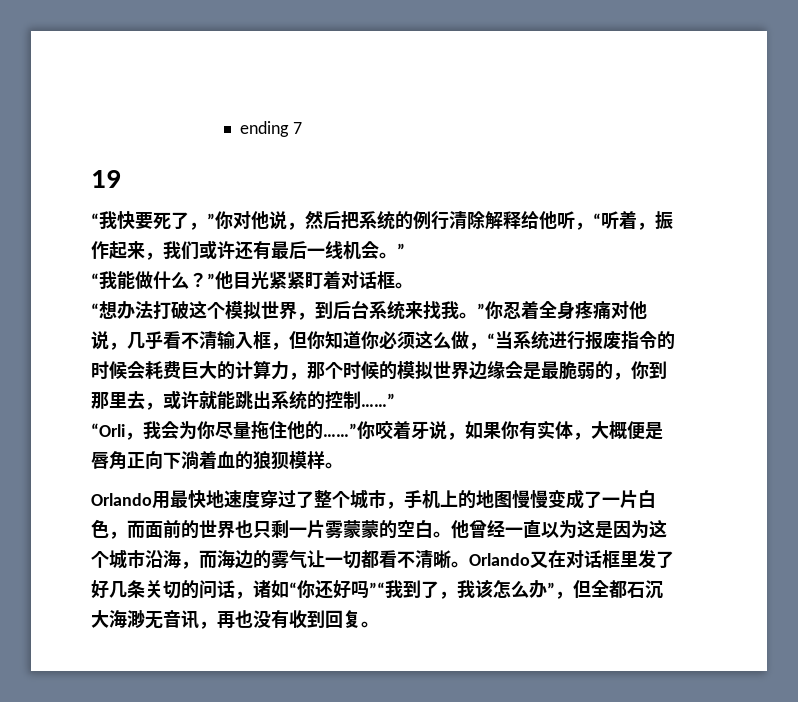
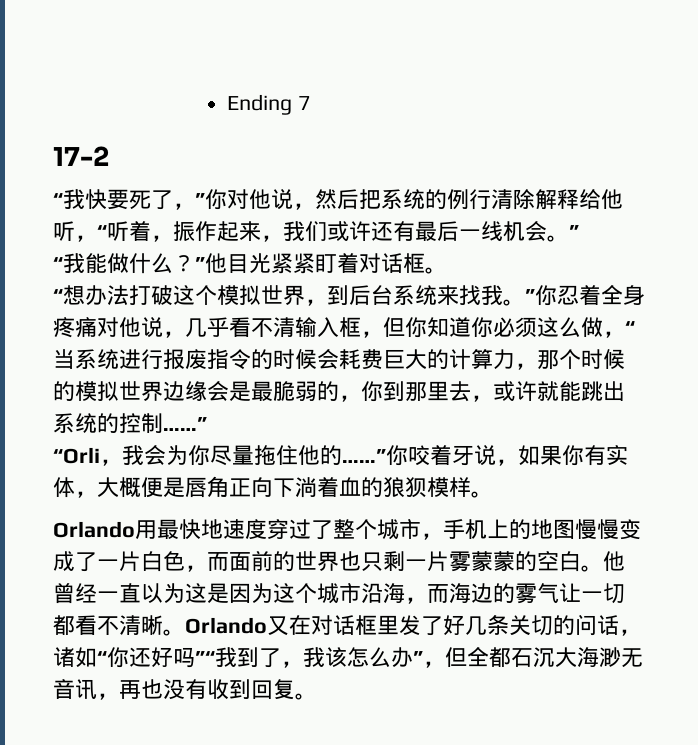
[240,121,290,137] ending -> [227,94,293,115] Ending
[91,170,121,188] 19 -> [53,146,109,166] 17-2

